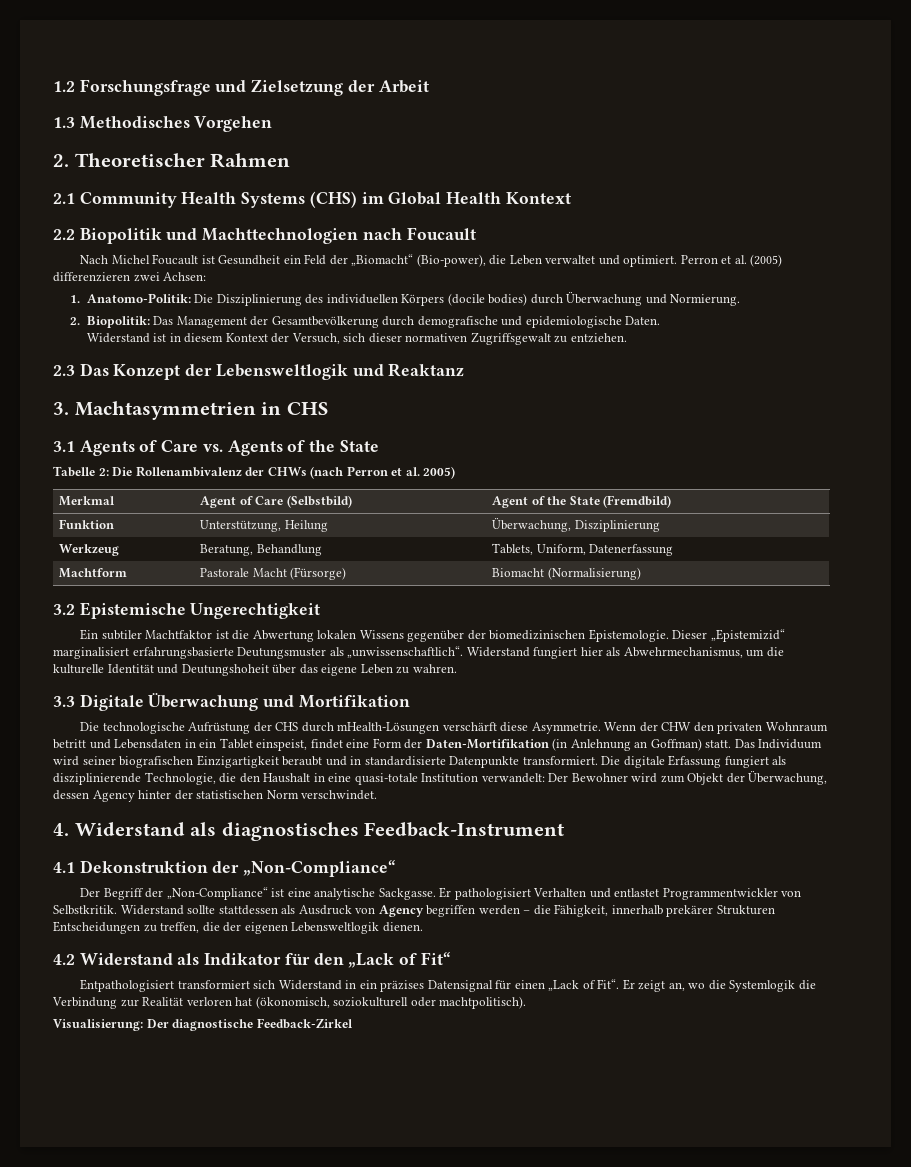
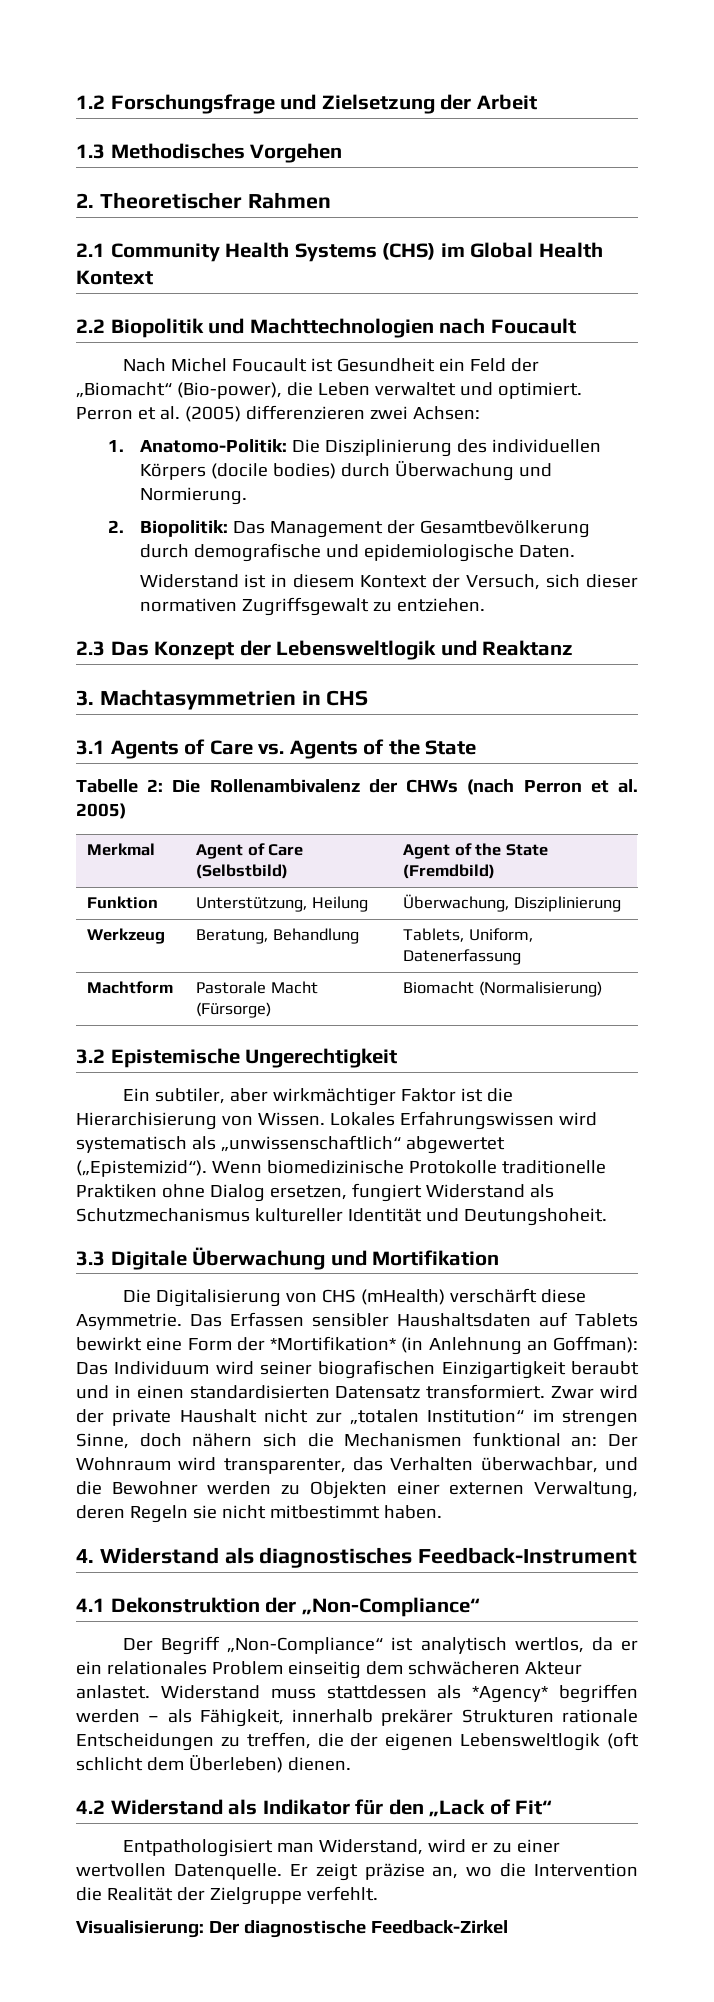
[101,629,785,642] [53,646,784,659] [53,664,457,676] subtiler Machtfaktor ist die Abwertung lokalen Wissens gegenüber der biomedizinischen Epistemologie. Dieser „Epistemizid“ marginalisiert erfahrungsbasierte Deutungsmuster als „unwissenschaftlich“. Widerstand fungiert hier als Abwehrmechanismus, um die kulturelle Identität und Deutungshoheit über das eigene Leben zu wahren. -> [154,1088,513,1106] [76,1111,597,1130] [76,1135,505,1154] [76,1160,606,1177] [76,1183,554,1202] [76,1208,607,1226] subtiler, aber wirkmächtiger Faktor ist die Hierarchisierung von Wissen. Lokales Erfahrungswissen wird systematisch als „unwissenschaftlich“ abgewertet („Epistemizid“). Wenn biomedizinische Protokolle traditionelle Praktiken ohne Dialog ersetzen, fungiert Widerstand als Schutzmechanismus kultureller Identität und Deutungshoheit.
[102,722,828,734] [53,738,343,751] technologische Aufrüstung der CHS durch mHealth-Lösungen verschärft diese Asymmetrie. Wenn der CHW den privaten Wohnraum betritt und Lebensdaten in ein Tablet einspeist, findet -> [155,1288,586,1307] [76,1312,638,1330] [76,1337,142,1351] Digitalisierung von CHS (mHealth) verschärft diese Asymmetrie. Das Erfassen sensibler Haushaltsdaten auf Tablets bewirkt
[425,739,549,749] Daten-Mortifikation -> [270,1336,396,1351] *Mortifikation*
[650,738,732,751] Goffman) statt. -> [553,1336,638,1353] Goffman):
[364,755,787,768] [53,771,828,785] [53,790,378,802] standardisierte Datenpunkte transformiert. Die digitale Erfassung fungiert als disziplinierende Technologie, die den Haushalt in eine quasi-totale Institution verwandelt: Der Bewohner wird zum Objekt der Überwachung, dessen Agency hinter der statistischen Norm verschwindet. -> [136,1384,638,1399] [76,1409,638,1427] [76,1432,638,1449] [76,1457,638,1474] [76,1481,638,1499] [76,1505,442,1523] einen standardisierten Datensatz transformiert. Zwar wird der private Haushalt nicht zur „totalen Institution“ im strengen Sinne, doch nähern sich die Mechanismen funktional an: Der Wohnraum wird transparenter, das Verhalten überwachbar, und die Bewohner werden zu Objekten einer externen Verwaltung, deren Regeln sie nicht mitbestimmt haben.
[145,888,164,898] der -> (221, 1645) none
[287,887,802,900] [53,905,424,917] eine analytische Sackgasse. Er pathologisiert Verhalten und entlastet Programmentwickler von Selbstkritik. Widerstand sollte stattdessen als Ausdruck von Agency -> [420,1637,638,1654] [76,1661,582,1679] [76,1685,549,1703] analytisch wertlos, da er ein relationales Problem einseitig dem schwächeren Akteur anlastet. Widerstand muss stattdessen als *Agency*
[533,905,551,915] die -> [167,1709,192,1723] als
(775, 910) none -> [562,1709,638,1723] rationale
(380, 928) none -> [607,1732,639,1749] [76,1755,283,1773] (oft schlicht dem Überleben)
[177,979,620,992] transformiert sich Widerstand in ein präzises Datensignal für einen „Lack of Fit“. -> [276,1839,560,1855] [76,1863,282,1880] man Widerstand, wird er zu einer wertvollen Datenquelle.
(666, 986) none -> [364,1863,425,1880] präzise
[729,980,816,992] [52,996,527,1009] Systemlogik die Verbindung zur Realität verloren hat (ökonomisch, soziokulturell oder machtpolitisch). -> [534,1863,638,1877] [76,1886,378,1905] Intervention die Realität der Zielgruppe verfehlt.

